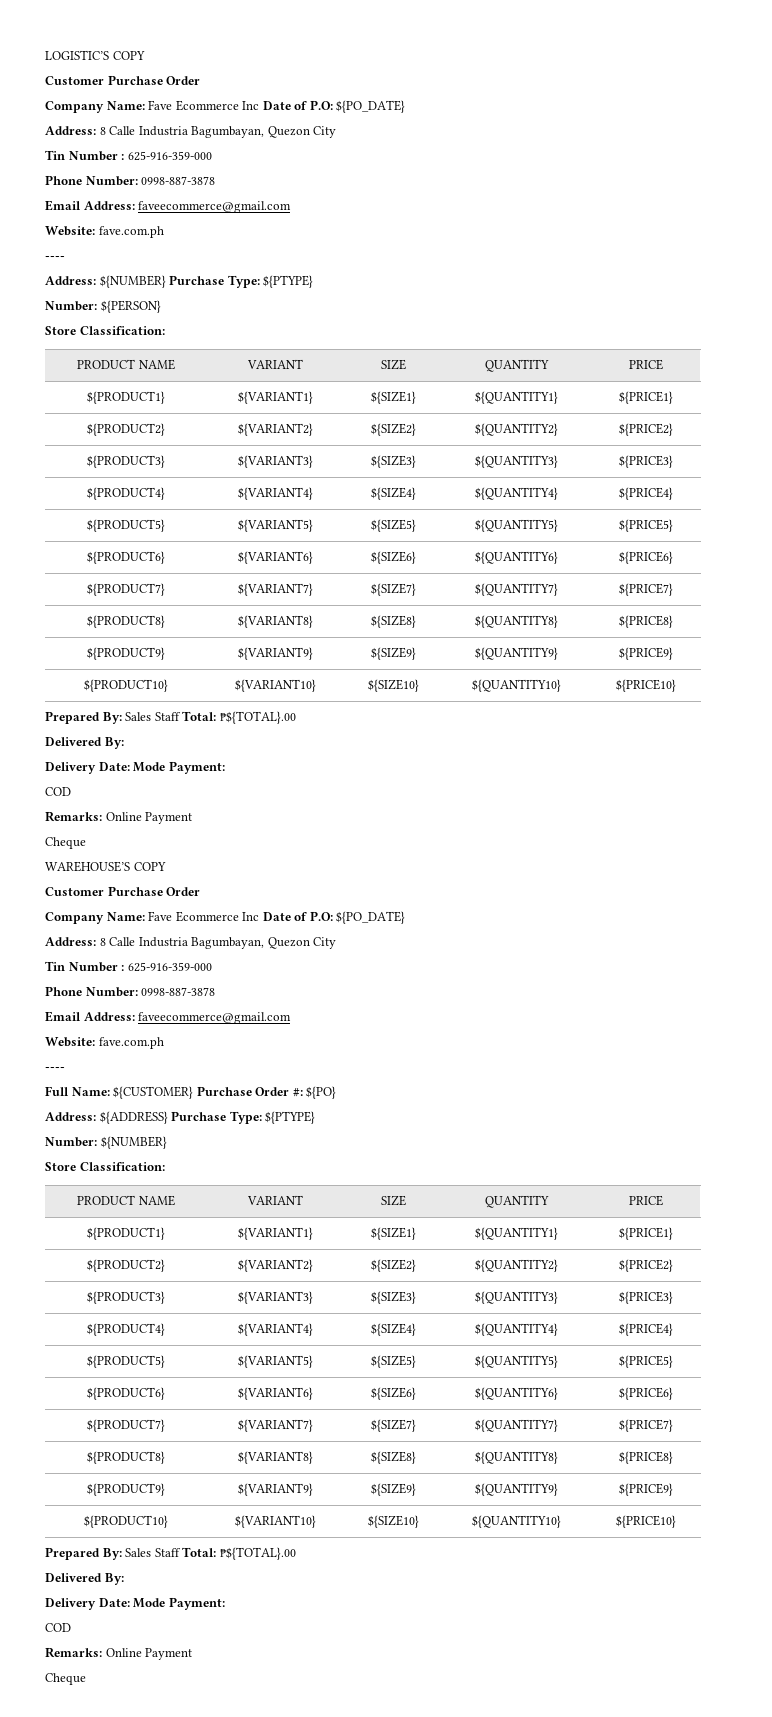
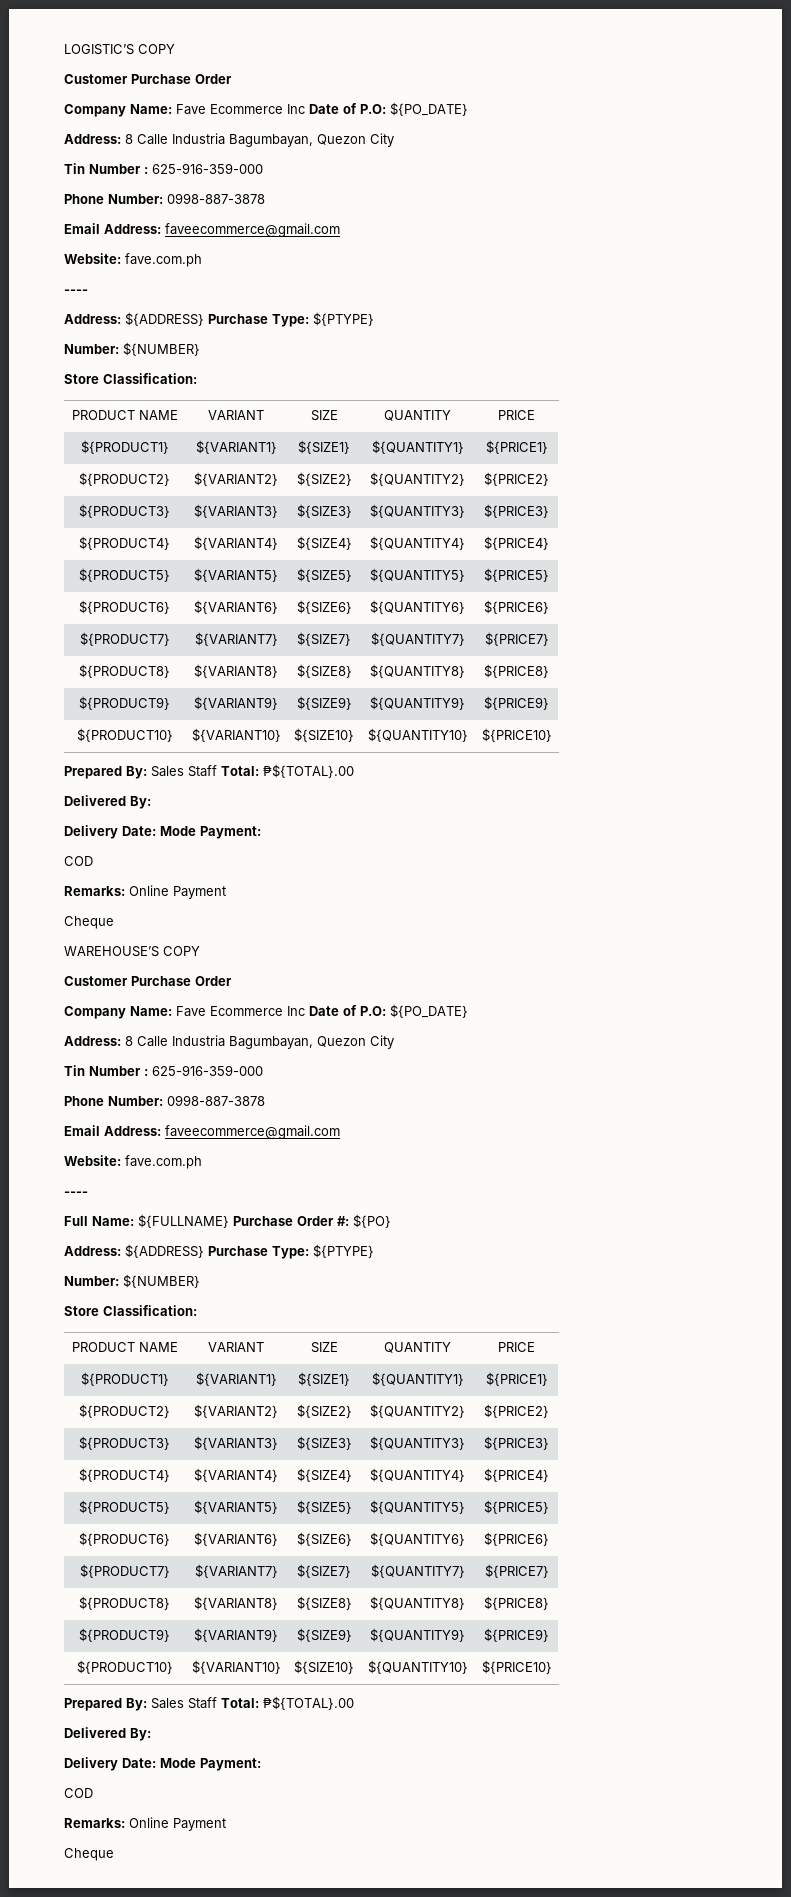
[99,275,314,288] [45,300,161,313] ${NUMBER} Purchase Type: ${PTYPE} // Number: ${PERSON} -> [125,312,374,327] [64,342,200,356] ${ADDRESS} Purchase Type: ${PTYPE} // Number: ${NUMBER}
[113,1086,194,1099] ${CUSTOMER} -> [138,1214,229,1228] ${FULLNAME}

